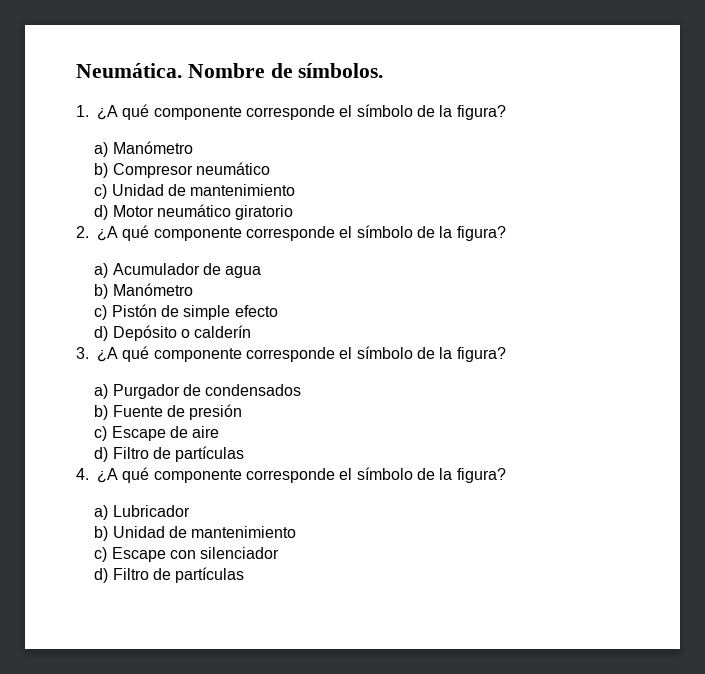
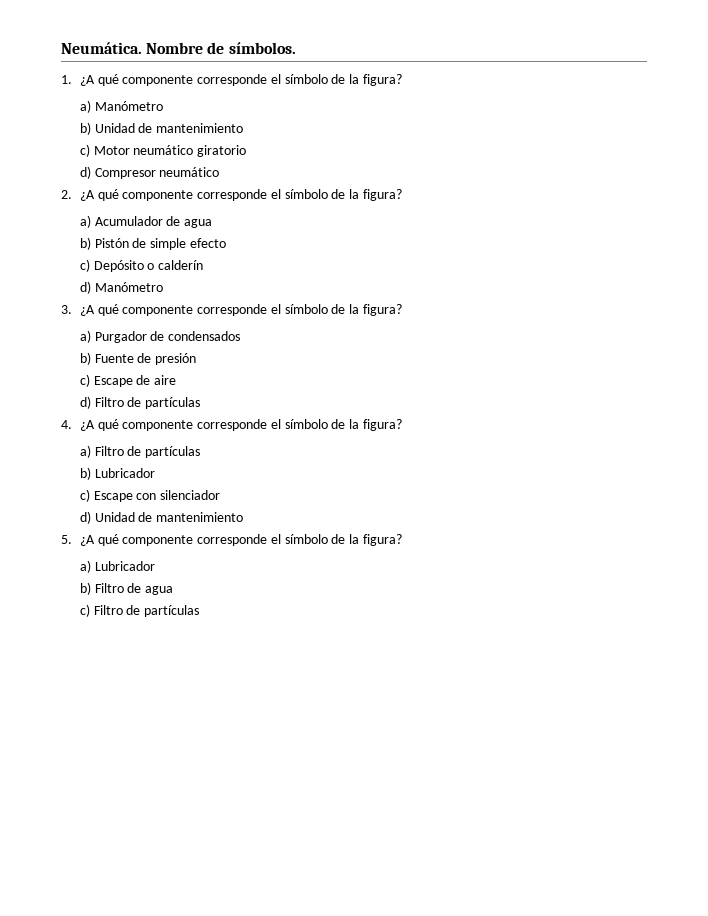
[112,162,270,178] [94,184,296,199] [94,205,109,220] Compresor neumático // c) Unidad de mantenimiento // d) -> [94,123,244,133] [79,144,90,157] Unidad de mantenimiento // c)
(294, 212) none -> [79,166,220,179] // d) Compresor neumático
[112,283,193,296] [94,305,108,320] Manómetro // c) -> (91, 243) none
[94,326,109,341] d) -> [79,259,90,272] c)
(252, 331) none -> [79,281,163,294] // d) Manómetro
[112,505,190,517] [94,526,297,541] Lubricador // b) Unidad de mantenimiento -> [94,446,201,458] [79,467,155,480] Filtro de partículas // b) Lubricador
(109, 575) none -> [94,512,244,522] [61,534,402,546] [79,560,155,573] [79,582,174,595] [79,604,90,617] Unidad de mantenimiento // 5. ¿A qué componente corresponde el símbolo de la figura? // a) Lubricador // b) Filtro de agua // c)

